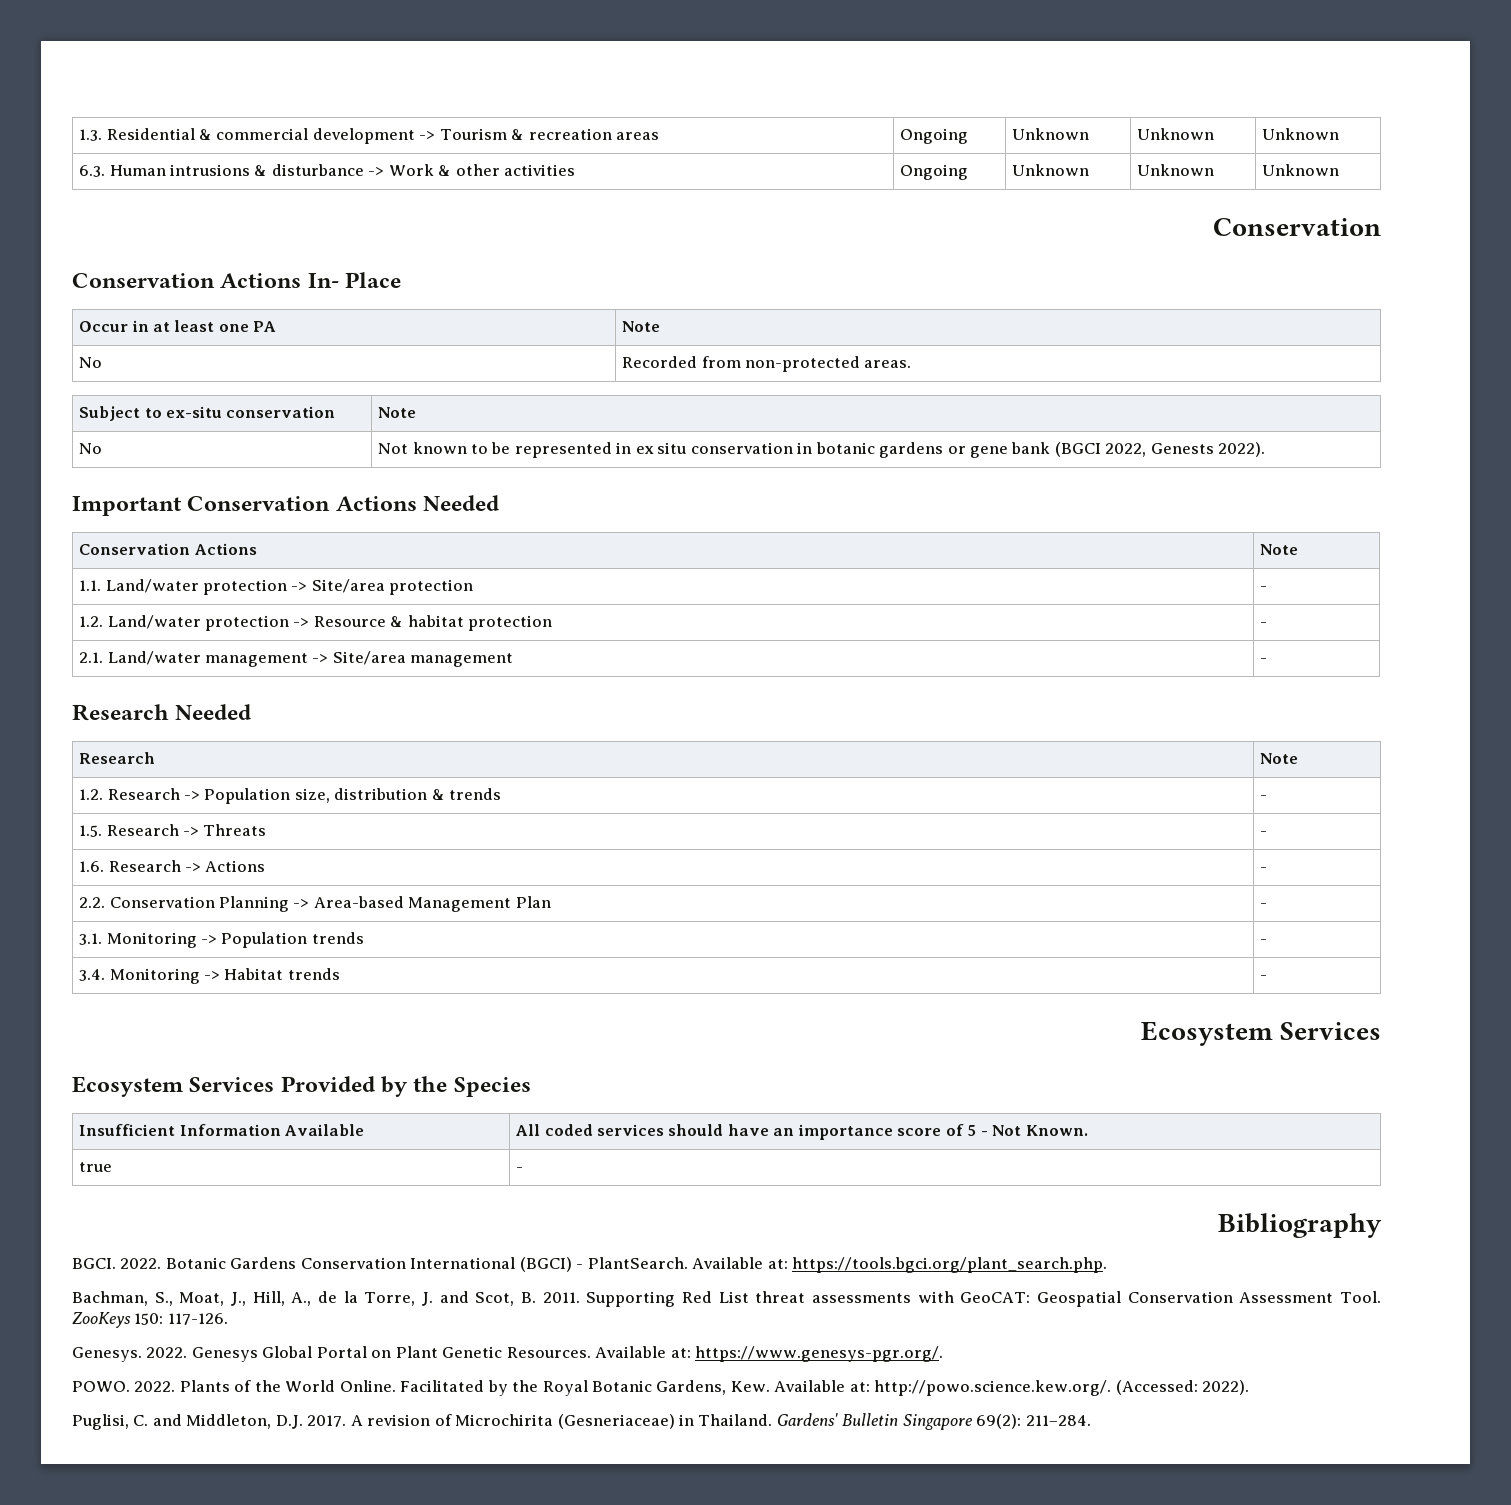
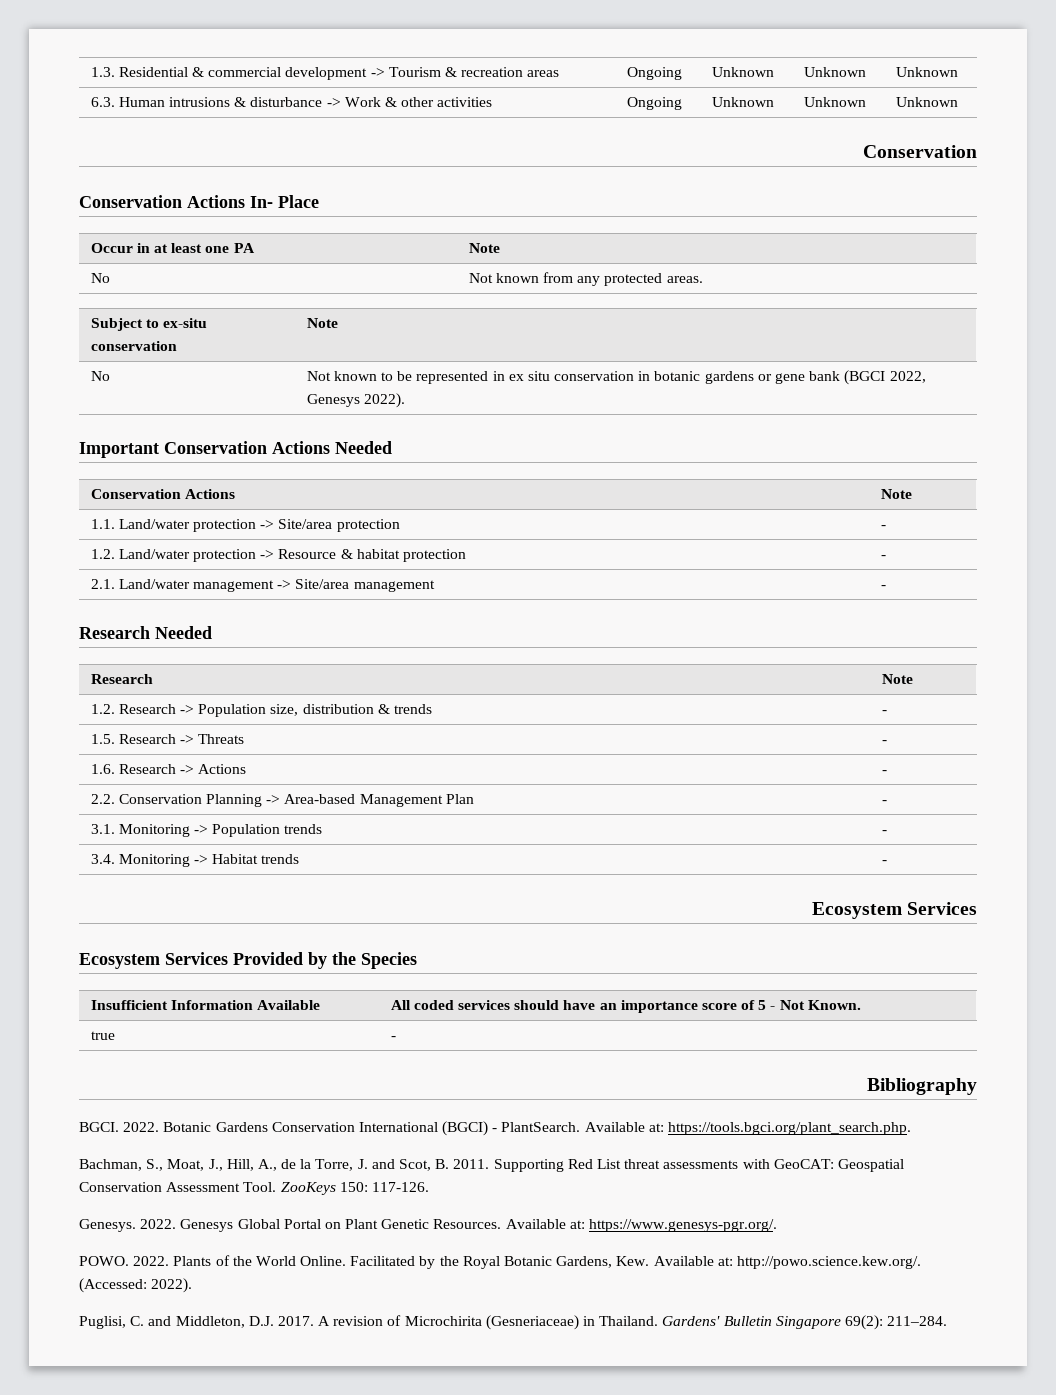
[622,356,860,372] Recorded from non-protected -> [468,272,663,286] Not known from any protected
[1150,443,1214,454] Genests -> [306,394,360,407] Genesys

